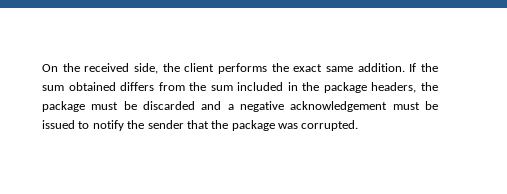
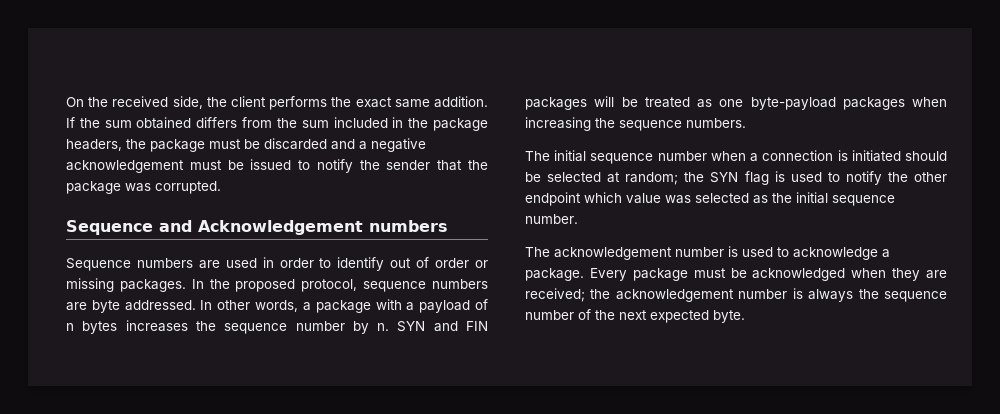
(359, 125) none -> [66,220,448,235] [66,257,489,271] [66,278,488,292] [66,299,488,313] [66,320,489,334] [525,96,947,110] [525,117,746,131] [525,150,947,164] [525,171,947,185] [525,192,895,206] [525,214,578,224] [525,246,890,260] [525,268,947,281] [525,288,947,302] [525,309,745,323] // Sequence and Acknowledgement numbers // Sequence numbers are used in order to identify out of order or missing packages. In the proposed protocol, sequence numbers are byte addressed. In other words, a package with a payload of n bytes increases the sequence number by n. SYN and FIN packages will be treated as one byte-payload packages when increasing the sequence numbers. // The initial sequence number when a connection is initiated should be selected at random; the SYN flag is used to notify the other endpoint which value was selected as the initial sequence number. // The acknowledgement number is used to acknowledge a package. Every package must be acknowledged when they are received; the acknowledgement number is always the sequence number of the next expected byte.

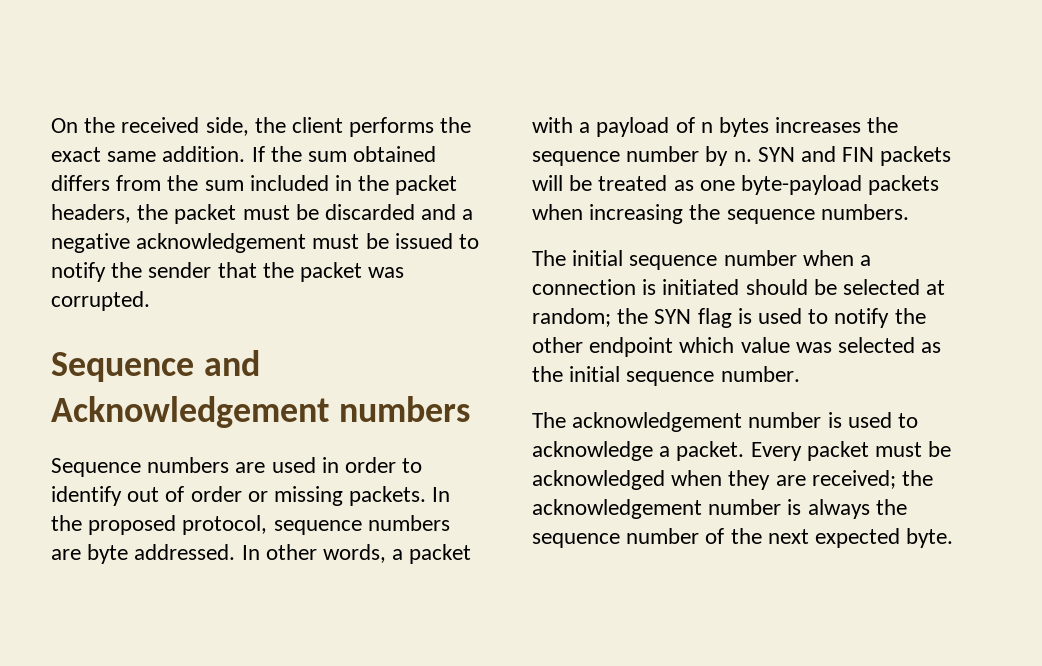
[433,118,488,131] package -> [395,175,458,195] packet
[150,139,205,152] package -> [174,204,237,224] packet
[66,181,121,194] package -> [300,262,363,282] packet
[119,279,186,292] packages. -> [349,486,427,506] packets.
[315,300,371,313] package -> [409,544,472,564] packet
[525,97,587,110] packages -> [880,146,952,166] packets
[842,97,905,110] packages -> [868,175,940,195] packets
[525,268,688,281] package. Every package -> [676,441,869,461] packet. Every packet

